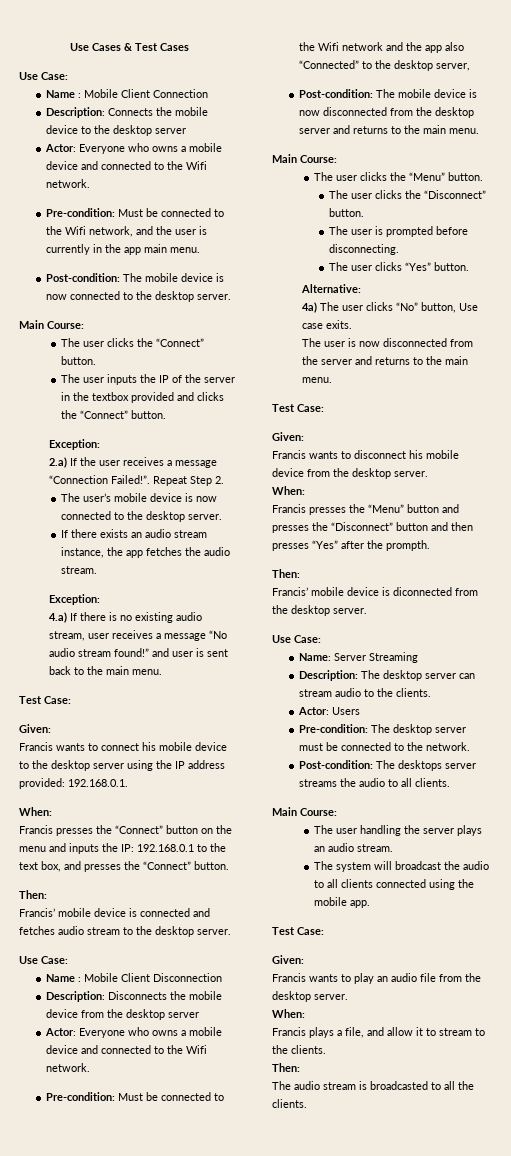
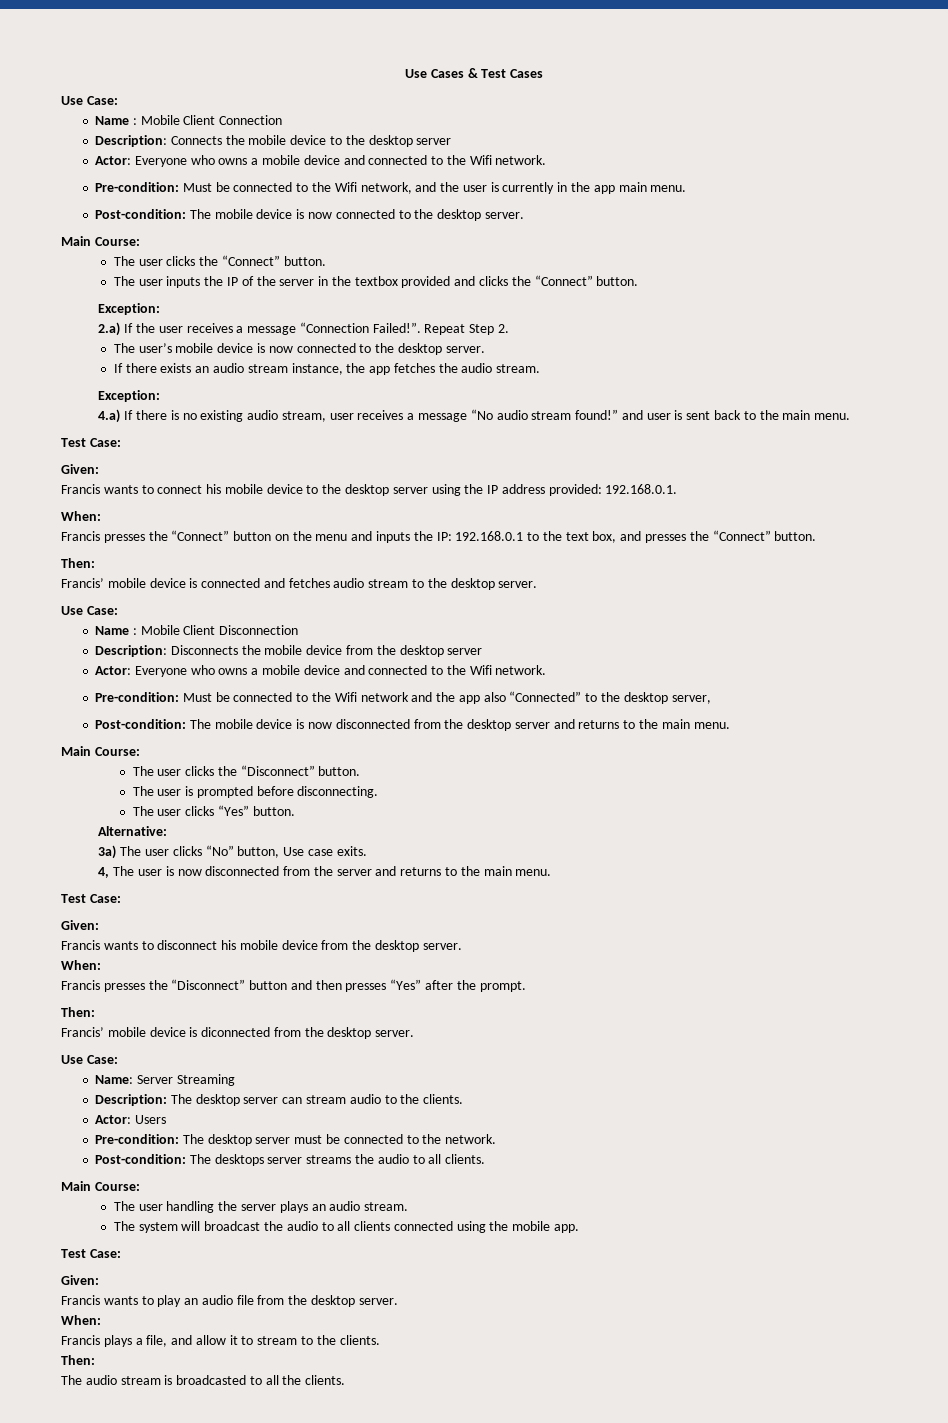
[314,172,484,181] // The user clicks the “Menu” button. -> (140, 751) none
[302,302,318,313] 4a) -> [98,845,117,859] 3a)
(353, 324) none -> [98,867,110,878] 4,
[368,504,459,513] [272,522,328,533] “Menu” button and presses the -> (168, 985) none
[386,540,430,551] prompth. -> [479,981,526,992] prompt.

